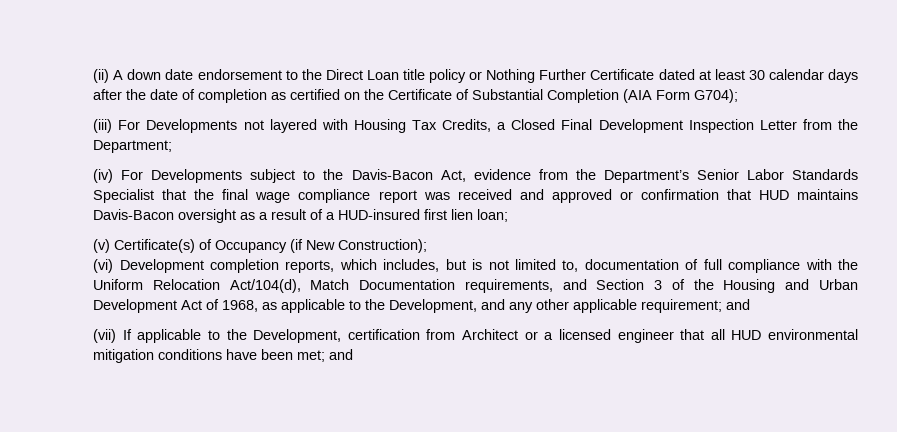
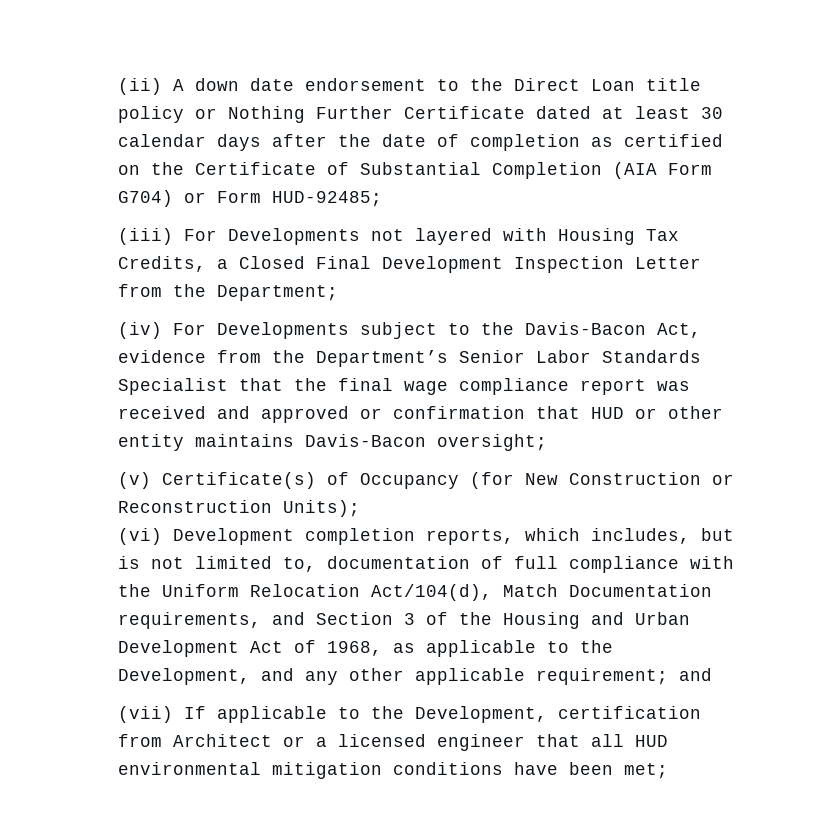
[694,89,739,103] G704); -> [118,190,383,207] G704) or Form HUD-92485;
[797,189,858,200] [93,209,509,223] [93,239,428,253] maintains Davis-Bacon oversight as a result of a HUD-insured first lien loan; // (v) Certificate(s) of Occupancy (if New Construction); -> [635,406,724,419] [118,434,548,451] [118,472,735,489] [118,500,361,517] or other entity maintains Davis-Bacon oversight; // (v) Certificate(s) of Occupancy (for New Construction or Reconstruction Units);
[329,349,354,360] and -> (669, 771) none

